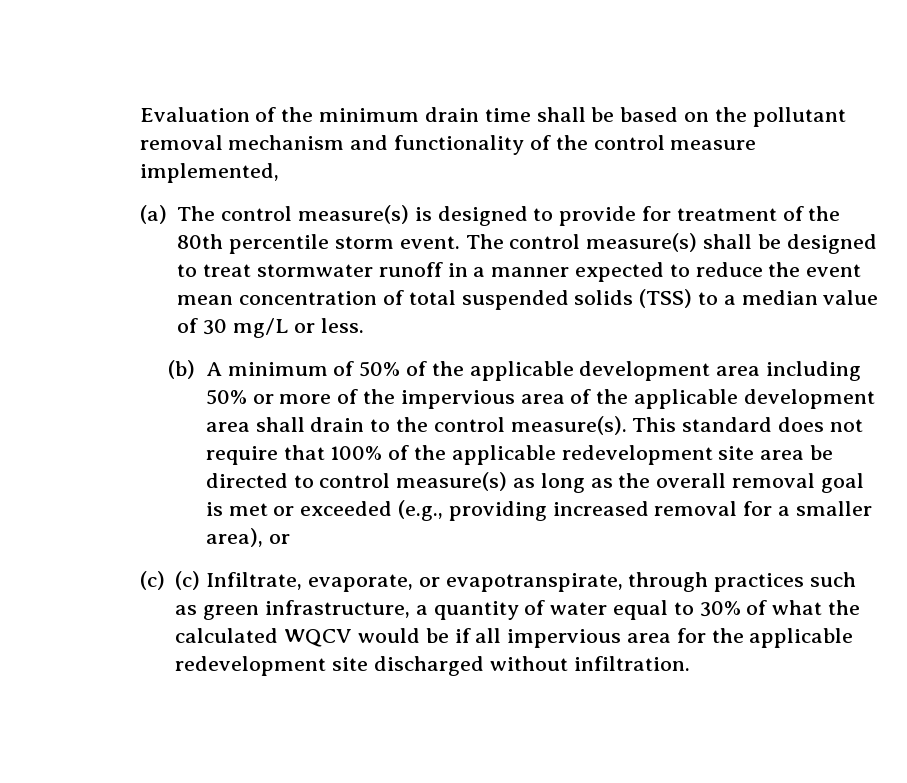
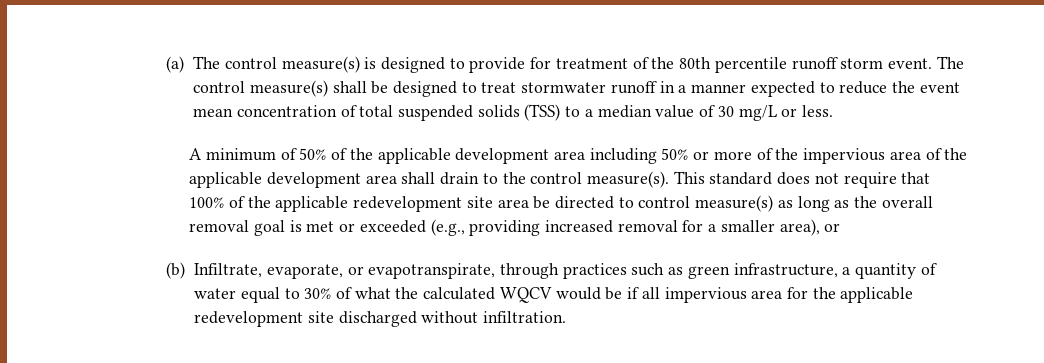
[139,107,846,127] [139,135,757,155] [139,163,279,183] Evaluation of the minimum drain time shall be based on the pollutant removal mechanism and functionality of the control measure implemented, // -> (166, 64) none
(330, 244) none -> [791,57,838,70] runoff
[168,360,196,379] (b) -> (833, 111) none
[139,571,201,590] (c) (c) -> [166,262,186,279] (b)

